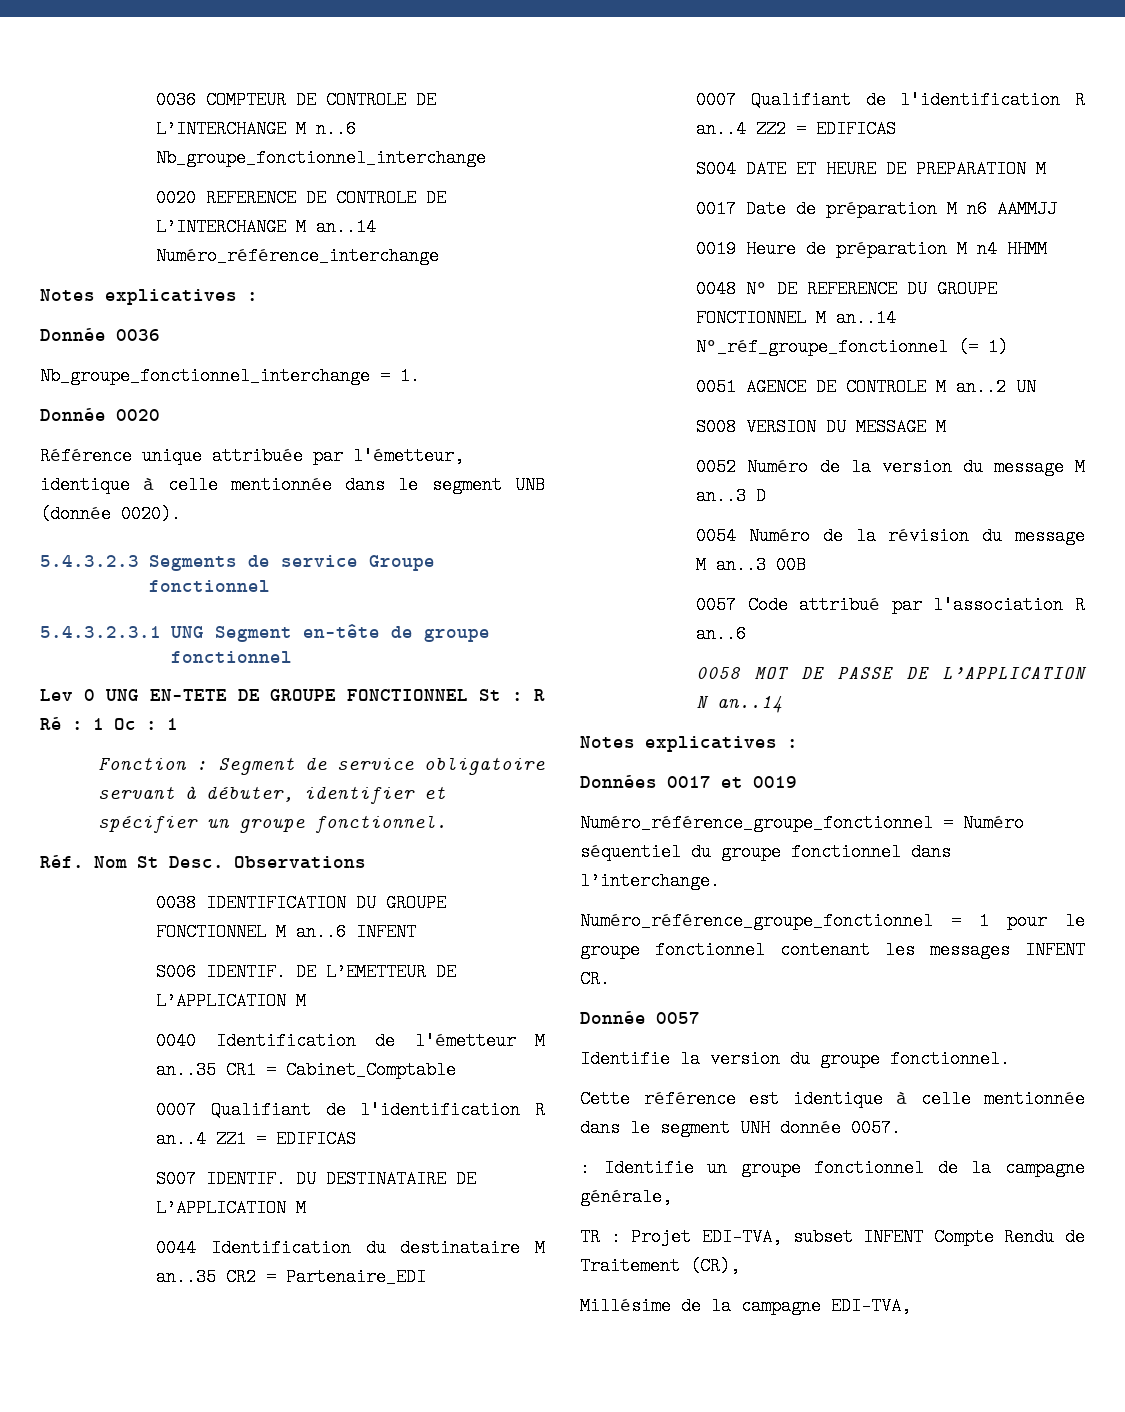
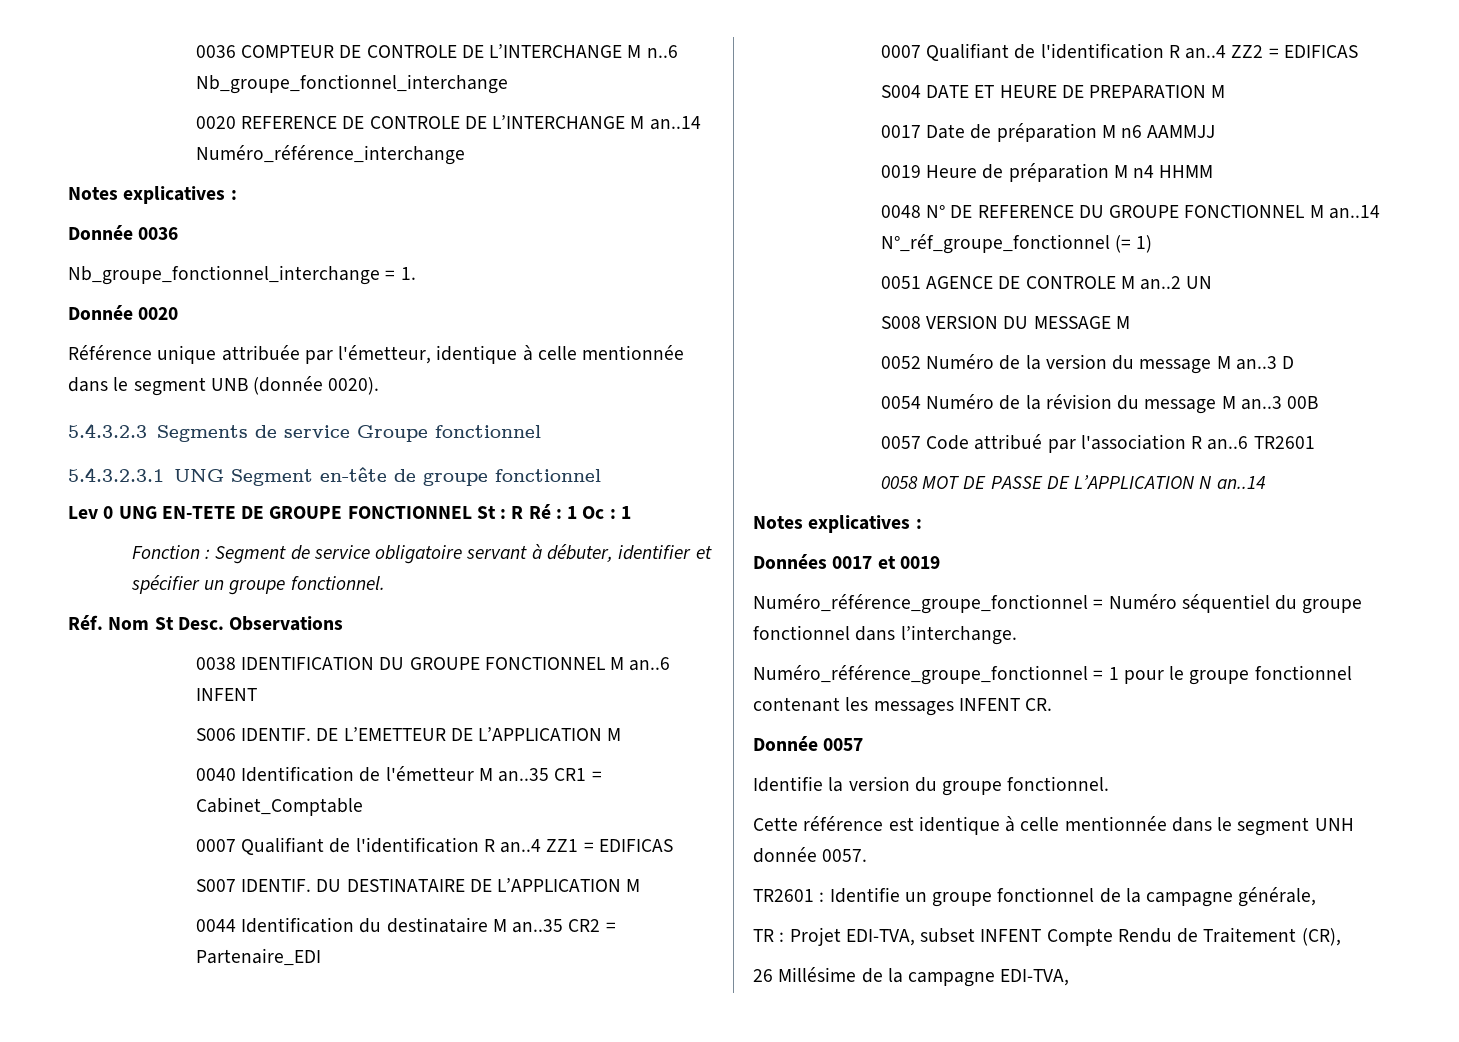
(747, 634) none -> [1253,436,1315,449] TR2601
(901, 1128) none -> [753,889,814,902] TR2601
(740, 1266) none -> [753,969,773,982] 26

